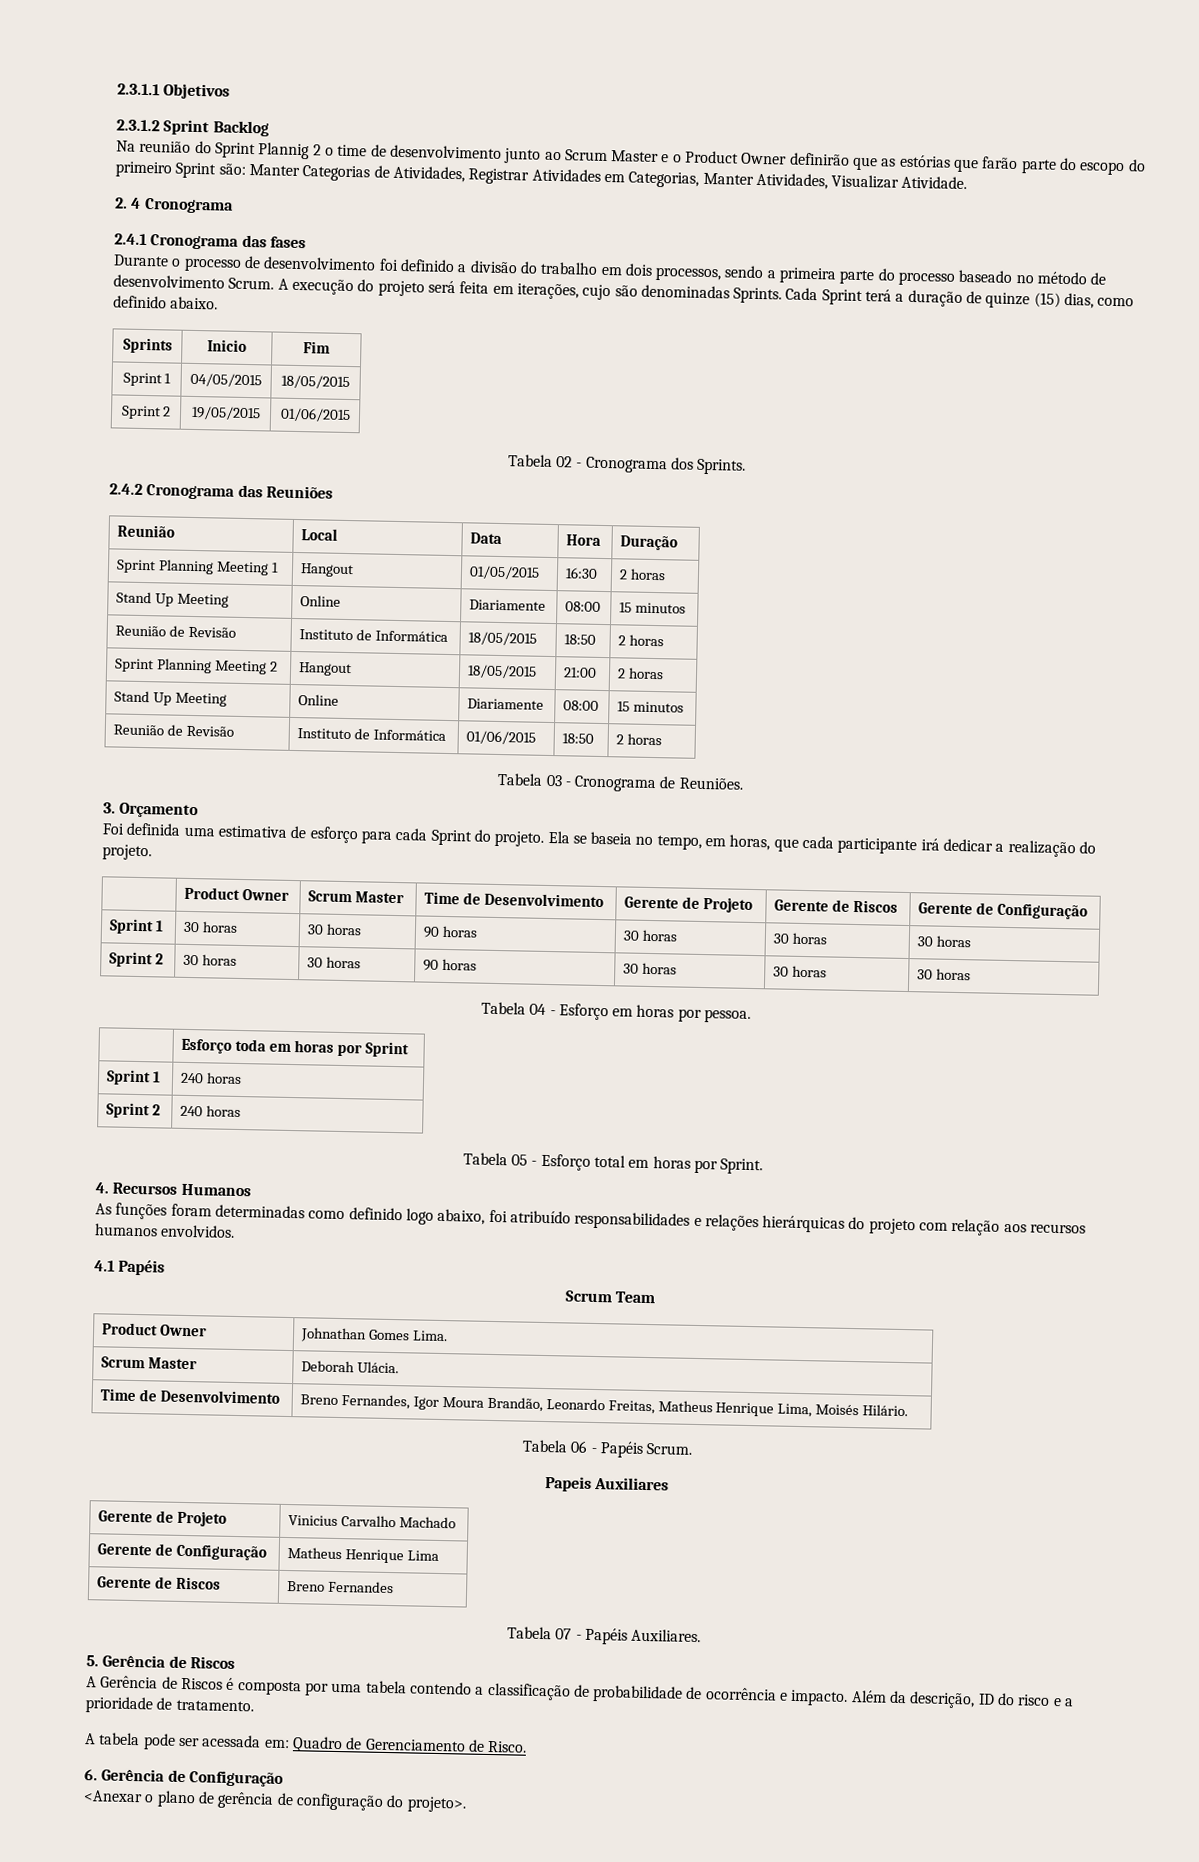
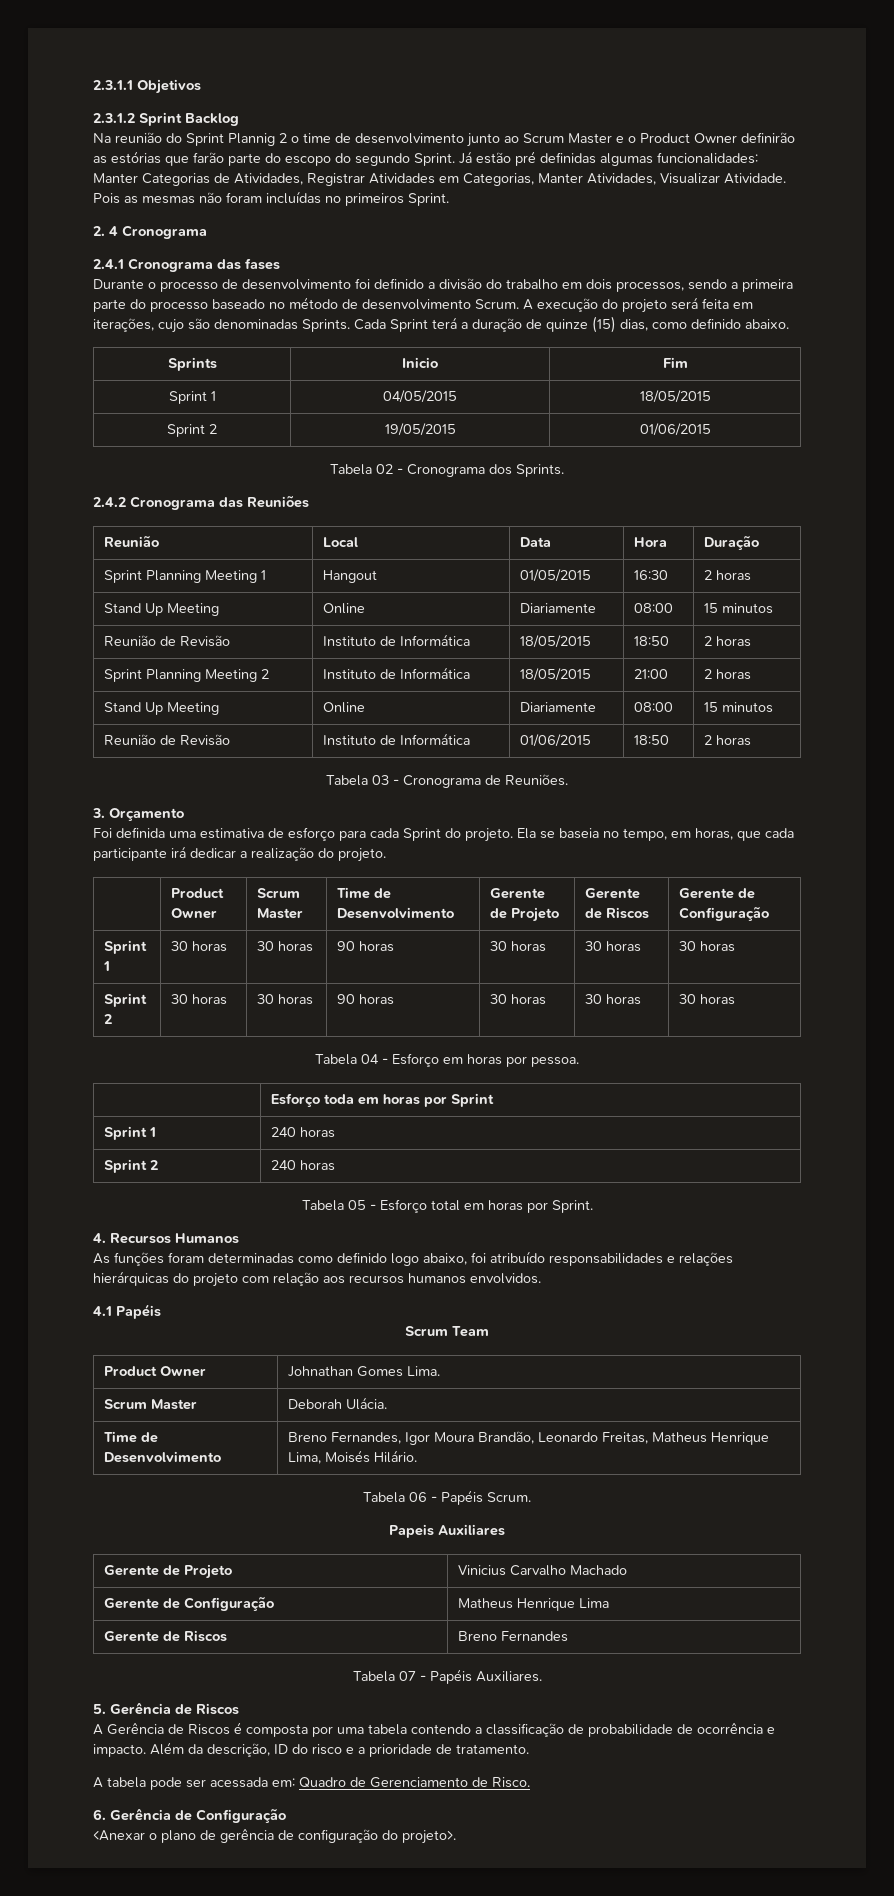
[852,156,879,171] que -> (795, 137) none
[115,161,246,179] primeiro Sprint são: -> [355,151,758,166] segundo Sprint. Já estão pré definidas algumas funcionalidades:
(968, 182) none -> [93,191,449,206] Pois as mesmas não foram incluídas no primeiros Sprint.
[298,662,353,677] Hangout -> [322,667,470,680] Instituto de Informática

